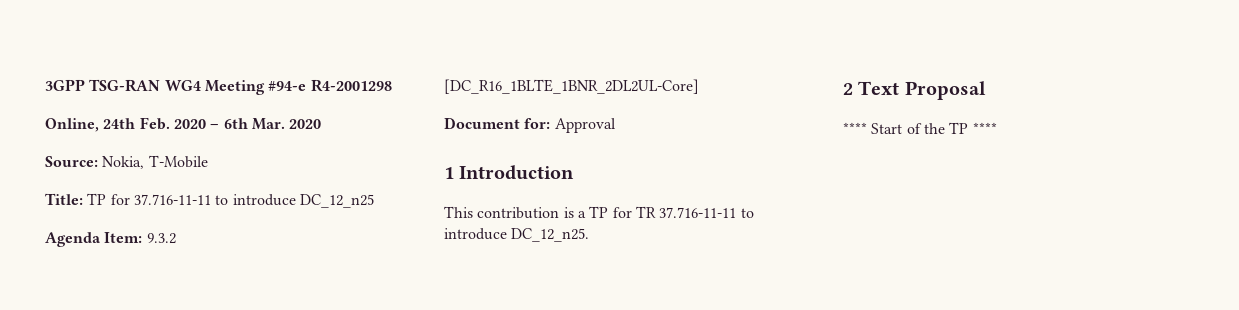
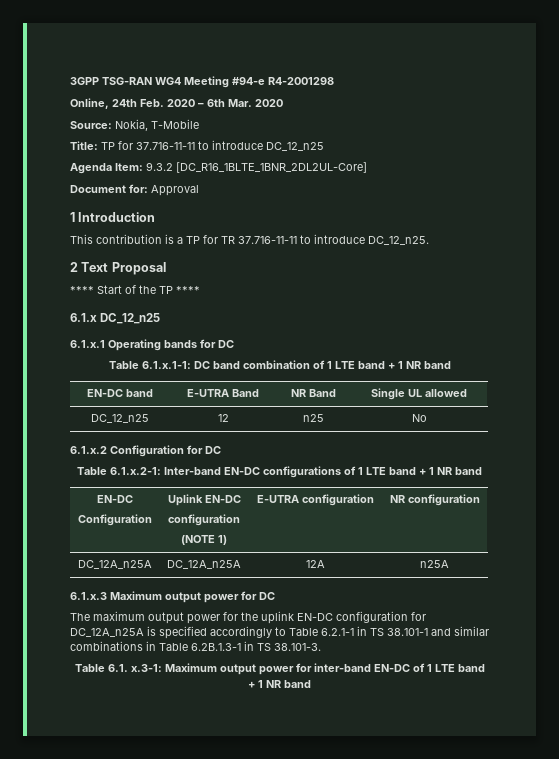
(997, 128) none -> [70,313,161,324] [70,339,234,351] [108,360,451,369] [87,389,153,397] [187,389,259,397] [291,389,336,397] [371,388,467,400] [91,414,149,423] [217,414,229,422] [303,414,324,422] [411,414,427,422] [70,445,221,457] [77,466,482,478] [97,495,133,503] [78,514,152,526] [167,494,241,506] [168,514,240,526] [181,535,227,545] [256,494,374,506] [389,494,480,506] [78,560,152,569] [167,560,241,569] [305,560,325,568] [420,560,449,568] [70,591,275,603] [70,611,426,624] [70,626,489,639] [70,641,321,651] [74,663,485,675] [248,680,311,688] // 6.1.x DC_12_n25 // 6.1.x.1 Operating bands for DC // Table 6.1.x.1-1: DC band combination of 1 LTE band + 1 NR band // EN-DC band | E-UTRA Band | NR Band | Single UL allowed // DC_12_n25 | 12 | n25 | No // 6.1.x.2 Configuration for DC // Table 6.1.x.2-1: Inter-band EN-DC configurations of 1 LTE band + 1 NR band // EN-DC // Configuration | Uplink EN-DC // configuration // (NOTE 1) | E-UTRA configuration | NR configuration // DC_12A_n25A | DC_12A_n25A | 12A | n25A // 6.1.x.3 Maximum output power for DC // The maximum output power for the uplink EN-DC configuration for DC_12A_n25A is specified accordingly to Table 6.2.1-1 in TS 38.101-1 and similar combinations in Table 6.2B.1.3-1 in TS 38.101-3. // Table 6.1. x.3-1: Maximum output power for inter-band EN-DC of 1 LTE band + 1 NR band

